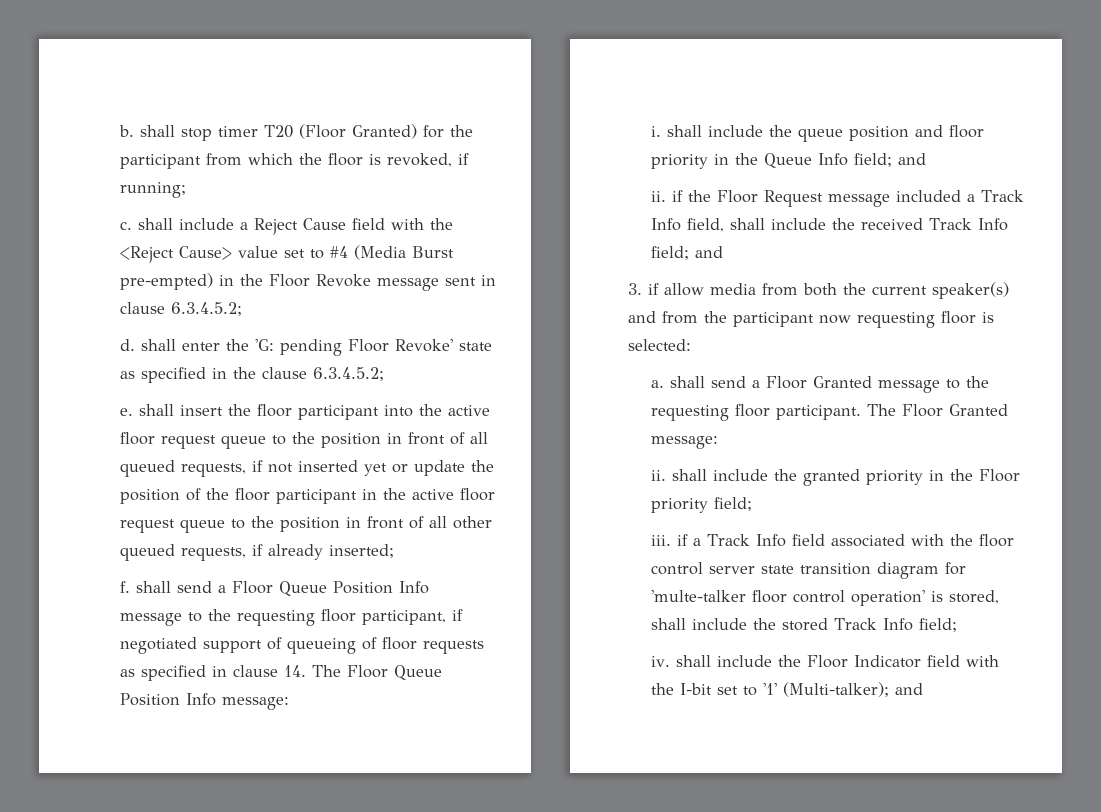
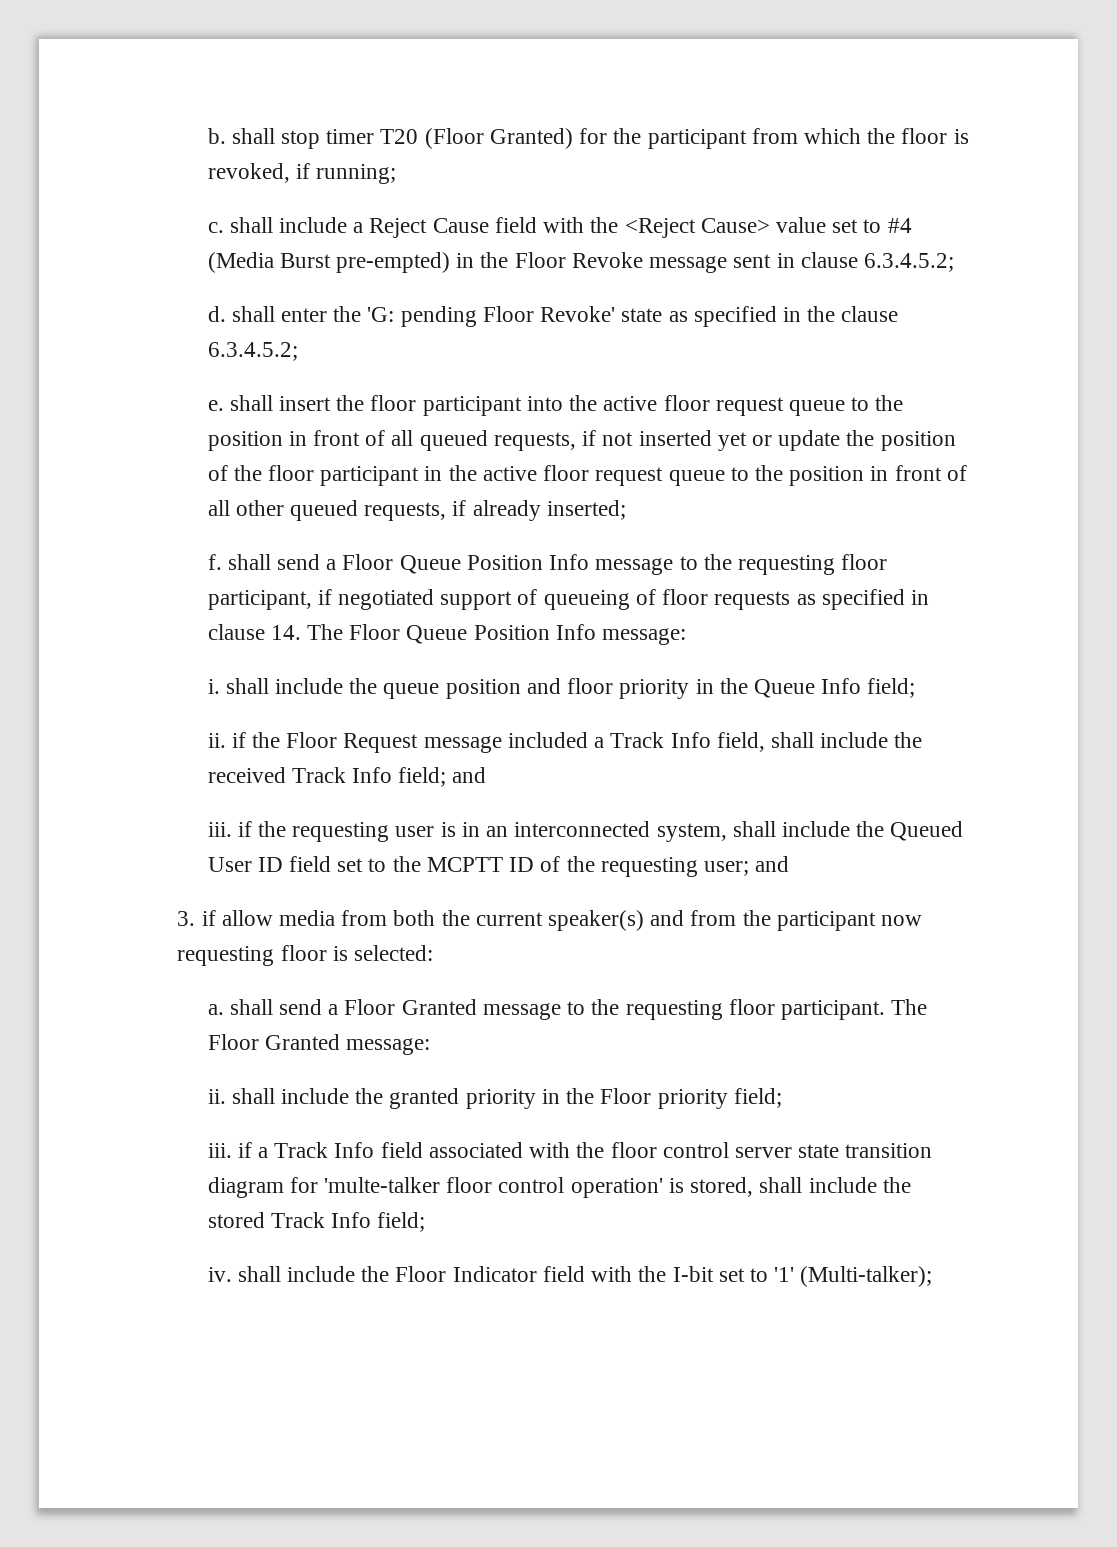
[897,153,926,165] and -> (916, 688) none
(723, 252) none -> [207,821,964,842] [207,856,790,877] // iii. if the requesting user is in an interconnected system, shall include the Queued User ID field set to the MCPTT ID of the requesting user; and
[894,683,923,695] and -> (933, 1276) none

